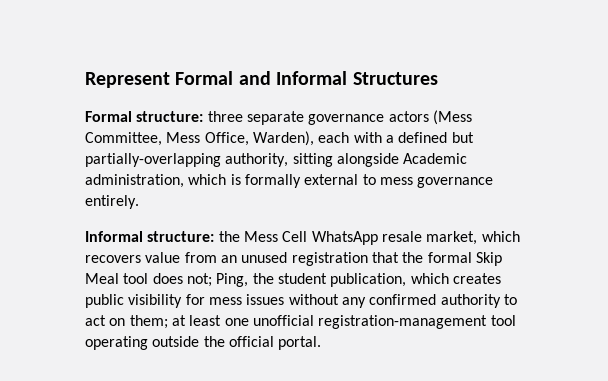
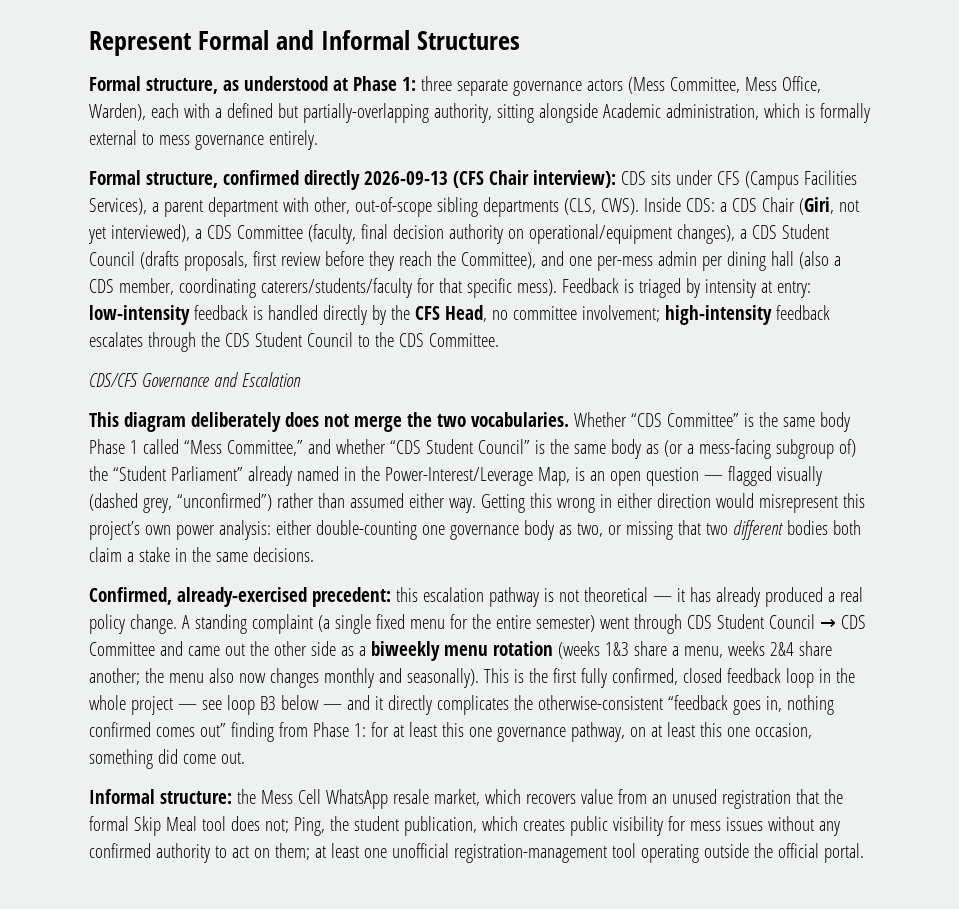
[136,111,204,122] structure: -> [145,76,416,94] structure, as understood at Phase 1:
(139, 202) none -> [89,170,857,190] [89,197,859,217] [88,224,829,244] [89,251,841,271] [89,278,811,298] [89,305,830,325] [89,332,499,352] [89,372,301,387] [89,412,850,432] [89,439,856,459] [89,466,822,486] [89,493,865,513] [89,520,861,540] [89,547,314,562] [89,587,863,607] [89,614,866,634] [89,641,832,661] [89,668,855,688] [89,695,834,715] [89,722,812,742] [89,749,245,769] // Formal structure, confirmed directly 2026-09-13 (CFS Chair interview): CDS sits under CFS (Campus Facilities Services), a parent department with other, out-of-scope sibling departments (CLS, CWS). Inside CDS: a CDS Chair (Giri, not yet interviewed), a CDS Committee (faculty, final decision authority on operational/equipment changes), a CDS Student Council (drafts proposals, first review before they reach the Committee), and one per-mess admin per dining hall (also a CDS member, coordinating caterers/students/faculty for that specific mess). Feedback is triaged by intensity at entry: low-intensity feedback is handled directly by the CFS Head, no committee involvement; high-intensity feedback escalates through the CDS Student Council to the CDS Committee. // CDS/CFS Governance and Escalation // This diagram deliberately does not merge the two vocabularies. Whether “CDS Committee” is the same body Phase 1 called “Mess Committee,” and whether “CDS Student Council” is the same body as (or a mess-facing subgroup of) the “Student Parliament” already named in the Power-Interest/Leverage Map, is an open question — flagged visually (dashed grey, “unconfirmed”) rather than assumed either way. Getting this wrong in either direction would misrepresent this project’s own power analysis: either double-counting one governance body as two, or missing that two different bodies both claim a stake in the same decisions. // Confirmed, already-exercised precedent: this escalation pathway is not theoretical — it has already produced a real policy change. A standing complaint (a single fixed menu for the entire semester) went through CDS Student Council → CDS Committee and came out the other side as a biweekly menu rotation (weeks 1&3 share a menu, weeks 2&4 share another; the menu also now changes monthly and seasonally). This is the first fully confirmed, closed feedback loop in the whole project — see loop B3 below — and it directly complicates the otherwise-consistent “feedback goes in, nothing confirmed comes out” finding from Phase 1: for at least this one governance pathway, on at least this one occasion, something did come out.

